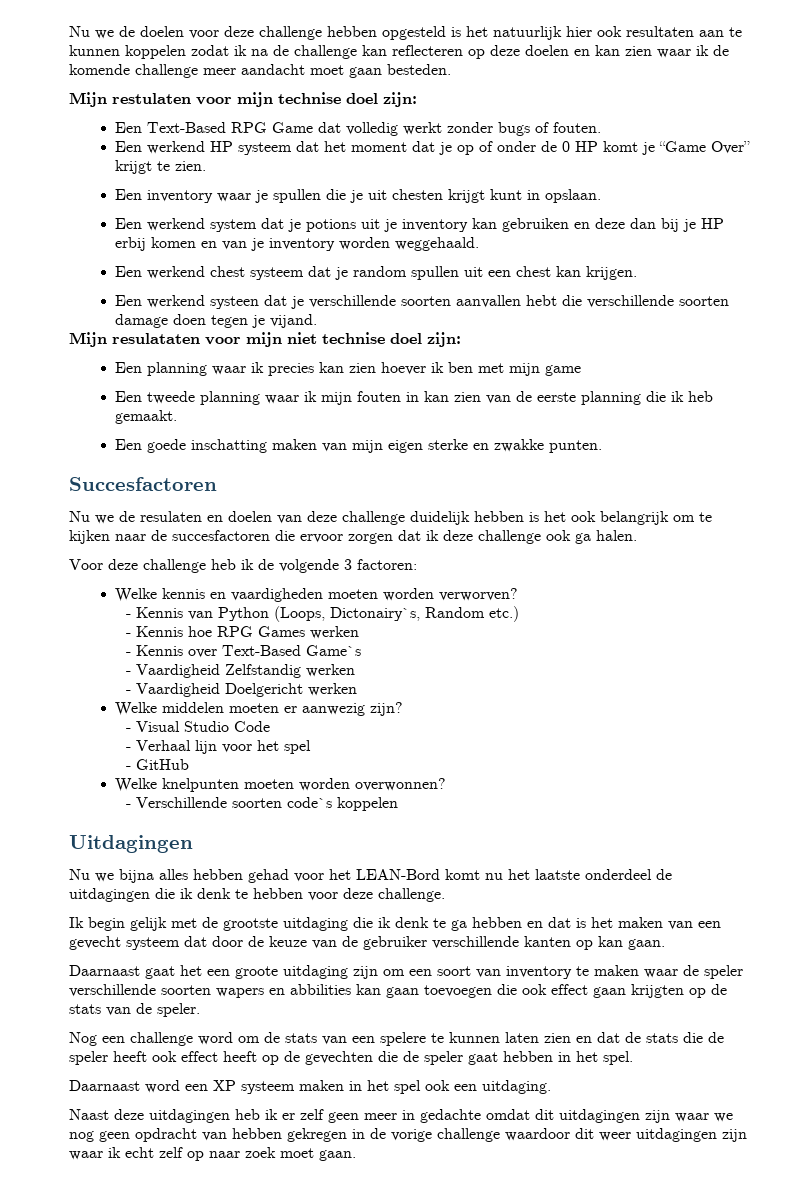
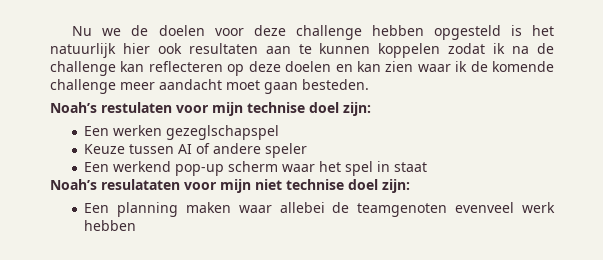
[69,92,107,107] Mijn -> [50,102,97,113] Noah’s
[146,122,601,136] [114,141,750,155] [114,160,206,174] [114,189,601,203] [114,218,724,232] [114,237,479,251] [114,266,637,280] [114,295,729,309] [114,314,317,328] [69,332,107,347] Text-Based RPG Game dat volledig werkt zonder bugs of fouten. // Een werkend HP systeem dat het moment dat je op of onder de 0 HP komt je “Game Over” krijgt te zien. // Een inventory waar je spullen die je uit chesten krijgt kunt in opslaan. // Een werkend system dat je potions uit je inventory kan gebruiken en deze dan bij je HP erbij komen en van je inventory worden weggehaald. // Een werkend chest systeem dat je random spullen uit een chest kan krijgen. // Een werkend systeen dat je verschillende soorten aanvallen hebt die verschillende soorten damage doen tegen je vijand. // Mijn -> [113,125,280,140] [84,143,308,158] [84,161,428,176] [50,179,97,190] werken gezeglschapspel // Keuze tussen AI of andere speler // Een werkend pop-up scherm waar het spel in staat // Noah’s
[211,362,581,376] [114,391,713,405] [114,410,177,424] [114,439,602,453] [69,477,217,491] [69,511,712,525] [69,530,637,544] [69,559,417,573] [114,588,518,602] [125,606,519,622] [125,626,359,639] [125,645,361,658] [125,664,355,678] [125,683,357,697] [114,702,403,716] [125,721,270,732] [125,740,311,754] [125,759,189,770] [114,778,446,792] [125,797,398,811] [69,835,193,853] [69,869,672,883] [69,888,445,902] [69,917,721,931] [69,936,665,950] [69,965,743,979] [69,984,727,998] [69,1003,200,1017] [69,1032,724,1046] [69,1051,633,1065] [69,1080,551,1094] [69,1109,733,1123] [69,1128,747,1142] [69,1147,356,1161] waar ik precies kan zien hoever ik ben met mijn game // Een tweede planning waar ik mijn fouten in kan zien van de eerste planning die ik heb gemaakt. // Een goede inschatting maken van mijn eigen sterke en zwakke punten. // Succesfactoren // Nu we de resulaten en doelen van deze challenge duidelijk hebben is het ook belangrijk om te kijken naar de succesfactoren die ervoor zorgen dat ik deze challenge ook ga halen. // Voor deze challenge heb ik de volgende 3 factoren: // Welke kennis en vaardigheden moeten worden verworven? // - Kennis van Python (Loops, Dictonairy`s, Random etc.) // - Kennis hoe RPG Games werken // - Kennis over Text-Based Game`s // - Vaardigheid Zelfstandig werken // - Vaardigheid Doelgericht werken // Welke middelen moeten er aanwezig zijn? // - Visual Studio Code // - Verhaal lijn voor het spel // - GitHub // Welke knelpunten moeten worden overwonnen? // - Verschillende soorten code`s koppelen // Uitdagingen // Nu we bijna alles hebben gehad voor het LEAN-Bord komt nu het laatste onderdeel de uitdagingen die ik denk te hebben voor deze challenge. // Ik begin gelijk met de grootste uitdaging die ik denk te ga hebben en dat is het maken van een gevecht systeem dat door de keuze van de gebruiker verschillende kanten op kan gaan. // Daarnaast gaat het een groote uitdaging zijn om een soort van inventory te maken waar de speler verschillende soorten wapers en abbilities kan gaan toevoegen die ook effect gaan krijgten op de stats van de speler. // Nog een challenge word om de stats van een spelere te kunnen laten zien en dat de stats die de speler heeft ook effect heeft op de gevechten die de speler gaat hebben in het spel. // Daarnaast word een XP systeem maken in het spel ook een uitdaging. // Naast deze uitdagingen heb ik er zelf geen meer in gedachte omdat dit uitdagingen zijn waar we nog geen opdracht van hebben gekregen in de vorige challenge waardoor dit weer uitdagingen zijn waar ik echt zelf op naar zoek moet gaan. -> [185,202,555,217] [84,220,137,231] maken waar allebei de teamgenoten evenveel werk hebben

